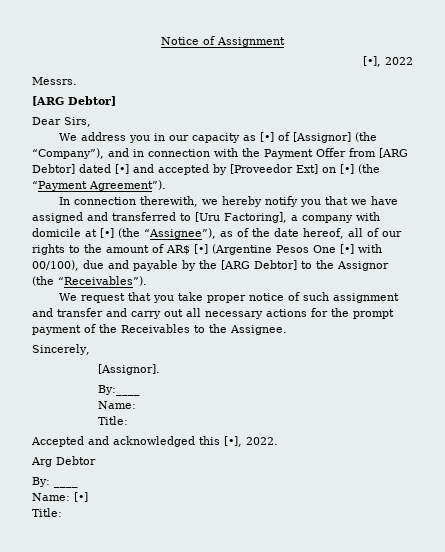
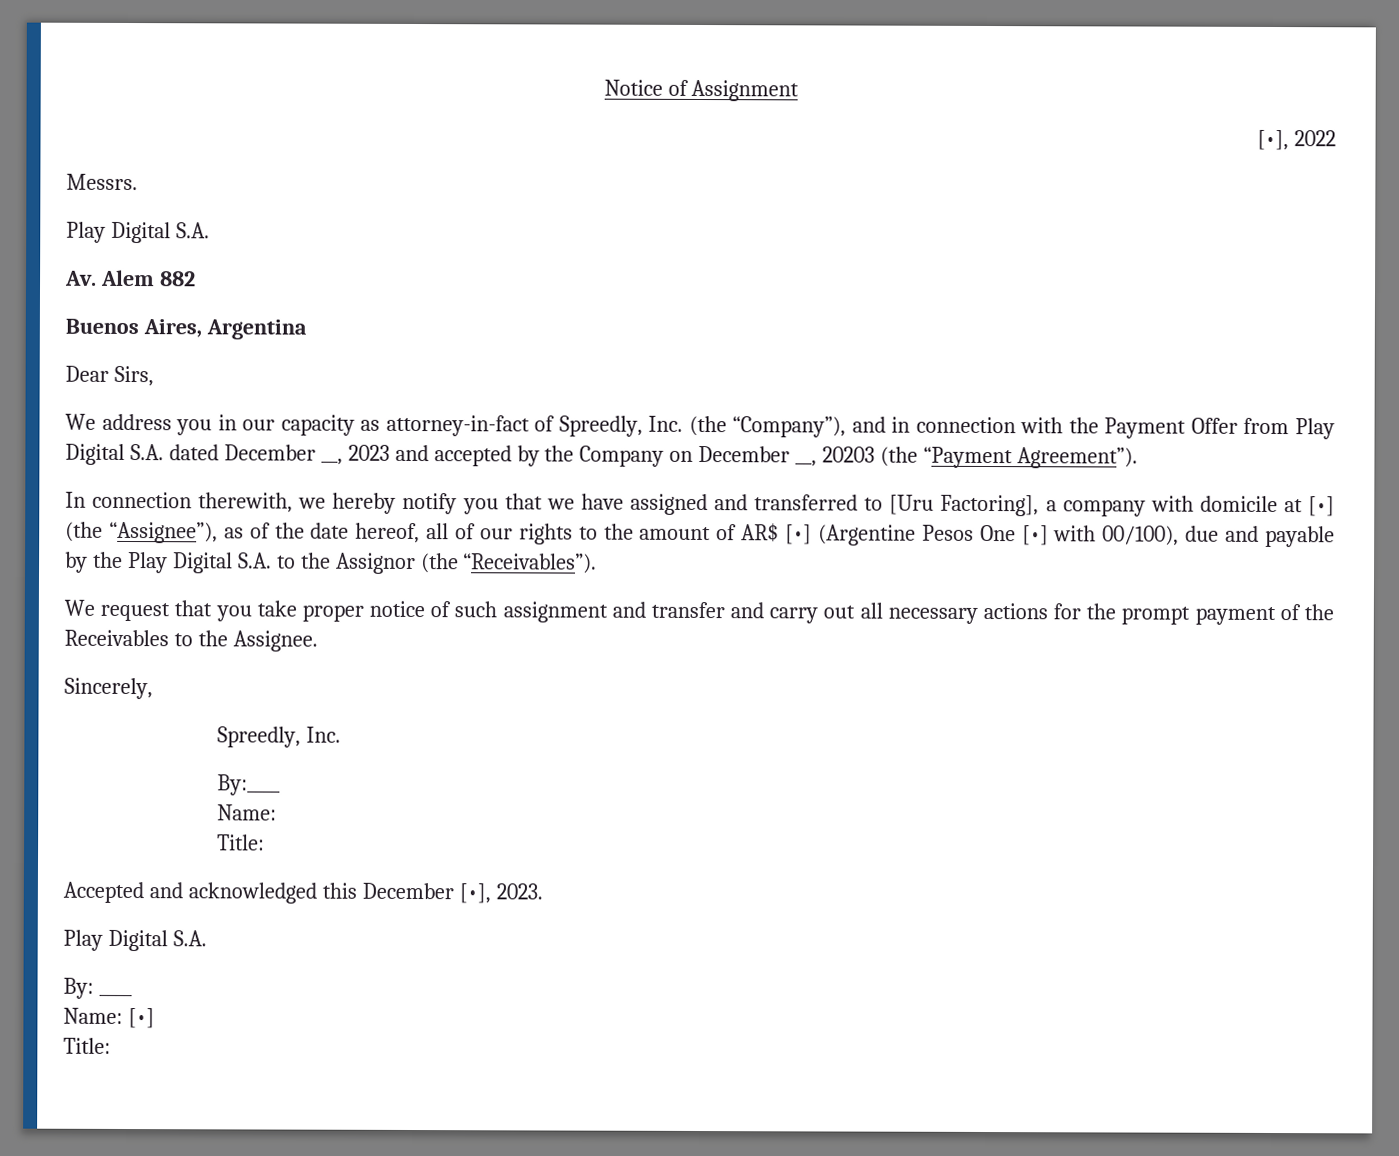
[32,96,116,106] [ARG Debtor] -> [66,221,210,244] [65,269,196,287] [65,318,307,340] Play Digital S.A. // Av. Alem 882 // Buenos Aires, Argentina
[260,132,352,143] [•] of [Assignor] -> [385,414,684,437] attorney-in-fact of Spreedly, Inc.
[379,148,408,158] [32,164,354,175] [ARG Debtor] dated [•] and accepted by [Proveedor Ext] on [•] -> [1295,418,1336,440] [65,443,876,467] Play Digital S.A. dated December __, 2023 and accepted by the Company on December __, 20203
[221,260,297,270] [ARG Debtor] -> [127,552,272,574] Play Digital S.A.
[97,364,160,375] [Assignor]. -> [217,726,342,748] Spreedly, Inc.
[224,436,278,447] [31,456,96,467] [•], 2022. // Arg Debtor -> [361,882,543,904] [63,929,207,952] December [•], 2023. // Play Digital S.A.

